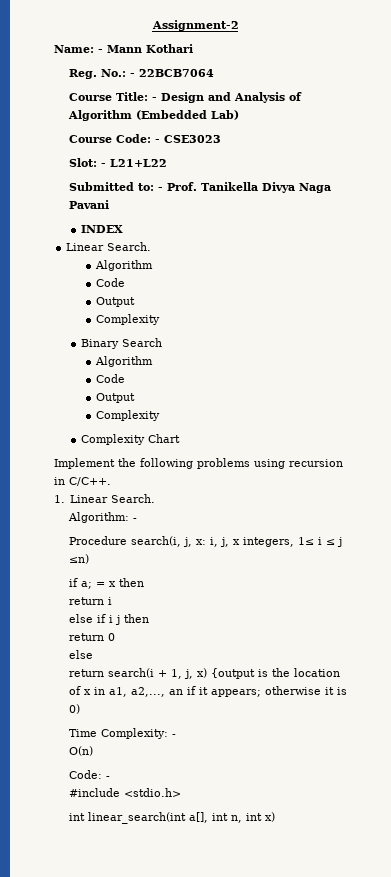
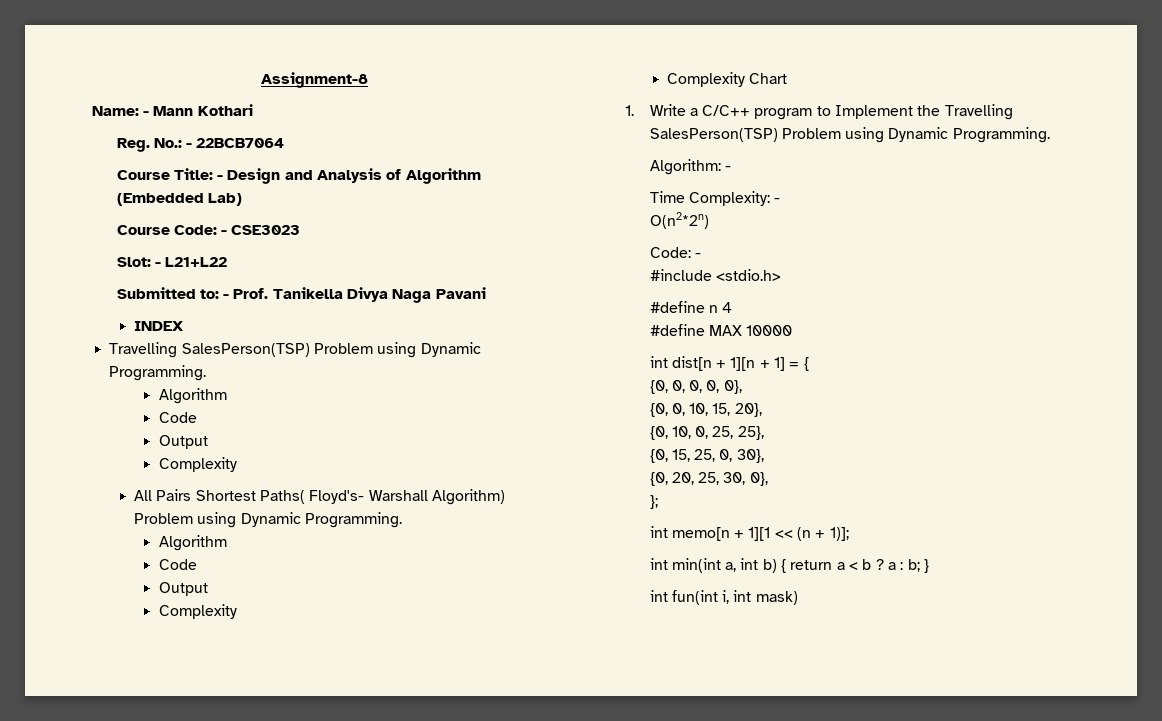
[151,20,239,31] Assignment-2 -> [261,72,368,88] Assignment-8
[66,242,152,251] [95,260,154,271] [96,278,126,287] [96,297,136,307] [96,314,161,325] [81,338,163,349] Linear Search. // Algorithm // Code // Output // Complexity // Binary Search -> [109,342,481,358] [109,365,207,381] [158,388,227,404] [158,412,197,423] [158,435,208,449] [158,457,237,472] [134,489,506,505] [134,512,403,528] Travelling SalesPerson(TSP) Problem using Dynamic Programming. // Algorithm // Code // Output // Complexity // All Pairs Shortest Paths( Floyd's- Warshall Algorithm) Problem using Dynamic Programming.
[53,458,343,469] [53,477,111,486] [53,494,156,503] [67,512,137,523] [68,536,342,547] [68,554,89,564] [68,578,144,589] [68,597,112,605] [68,614,149,625] [68,633,115,641] [68,650,93,659] [68,668,340,679] [68,686,347,697] [68,704,80,714] Implement the following problems using recursion in C/C++. // 1. Linear Search. // Algorithm: - // Procedure search(i, j, x: i, j, x integers, 1≤ i ≤ j ≤n) // if a; = x then // return i // else if i j then // return 0 // else // return search(i + 1, j, x) {output is the location of x in a1, a2,..., an if it appears; otherwise it is 0) -> [624,104,1013,120] [649,127,1050,143] [649,159,731,175] 1. Write a C/C++ program to Implement the Travelling SalesPerson(TSP) Problem using Dynamic Programming. // Algorithm: -
[68,746,93,756] O(n) -> [649,212,709,229] O(n2*2n)
[68,812,275,824] int linear_search(int a[], int n, int x) -> [649,301,733,313] [649,324,793,336] [649,356,809,371] [649,380,742,394] [649,403,762,417] [649,426,764,440] [649,449,764,463] [649,472,768,486] [649,495,658,509] [649,526,849,541] [649,558,929,573] [649,590,798,605] #define n 4 // #define MAX 10000 // int dist[n + 1][n + 1] = { // {0, 0, 0, 0, 0}, // {0, 0, 10, 15, 20}, // {0, 10, 0, 25, 25}, // {0, 15, 25, 0, 30}, // {0, 20, 25, 30, 0}, // }; // int memo[n + 1][1 << (n + 1)]; // int min(int a, int b) { return a < b ? a : b; } // int fun(int i, int mask)

